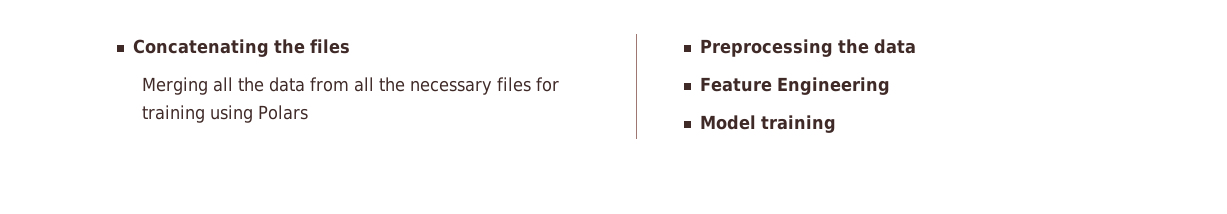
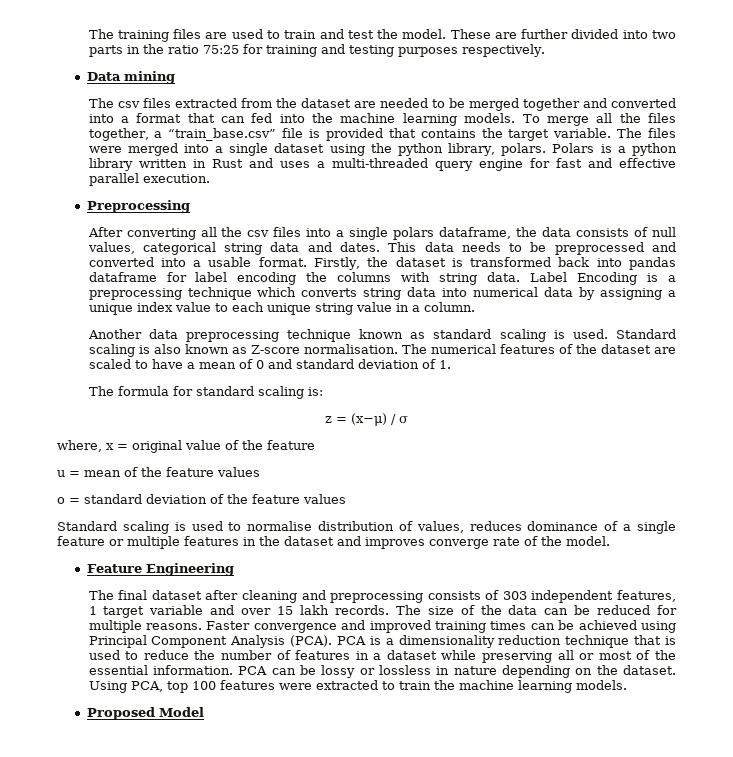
[133,39,351,57] [141,77,559,95] [141,105,308,123] [700,39,917,57] [700,77,891,95] [700,115,837,133] Concatenating the files // Merging all the data from all the necessary files for training using Polars // Preprocessing the data // Feature Engineering // Model training -> [88,29,677,42] [88,44,545,57] [86,71,175,84] [88,98,676,111] [88,113,676,126] [88,128,676,141] [88,143,677,156] [88,158,676,171] [88,173,210,186] [86,200,190,213] [87,227,676,240] [87,242,677,255] [88,257,676,270] [88,272,676,285] [88,287,677,300] [88,302,475,315] [87,329,677,342] [88,344,676,357] [88,359,451,369] [88,386,323,399] [325,413,408,426] [57,440,315,453] [57,467,260,477] [57,494,346,504] [57,521,676,534] [57,536,610,549] [86,563,234,576] [88,590,676,603] [88,605,678,618] [88,620,677,633] [88,635,676,648] [88,650,676,663] [88,665,676,678] [88,680,627,693] [86,707,204,720] The training files are used to train and test the model. These are further divided into two parts in the ratio 75:25 for training and testing purposes respectively. // Data mining // The csv files extracted from the dataset are needed to be merged together and converted into a format that can fed into the machine learning models. To merge all the files together, a “train_base.csv” file is provided that contains the target variable. The files were merged into a single dataset using the python library, polars. Polars is a python library written in Rust and uses a multi-threaded query engine for fast and effective parallel execution. // Preprocessing // After converting all the csv files into a single polars dataframe, the data consists of null values, categorical string data and dates. This data needs to be preprocessed and converted into a usable format. Firstly, the dataset is transformed back into pandas dataframe for label encoding the columns with string data. Label Encoding is a preprocessing technique which converts string data into numerical data by assigning a unique index value to each unique string value in a column. // Another data preprocessing technique known as standard scaling is used. Standard scaling is also known as Z-score normalisation. The numerical features of the dataset are scaled to have a mean of 0 and standard deviation of 1. // The formula for standard scaling is: // z = (x−μ) / σ // where, x = original value of the feature // u = mean of the feature values // o = standard deviation of the feature values // Standard scaling is used to normalise distribution of values, reduces dominance of a single feature or multiple features in the dataset and improves converge rate of the model. // Feature Engineering // The final dataset after cleaning and preprocessing consists of 303 independent features, 1 target variable and over 15 lakh records. The size of the data can be reduced for multiple reasons. Faster convergence and improved training times can be achieved using Principal Component Analysis (PCA). PCA is a dimensionality reduction technique that is used to reduce the number of features in a dataset while preserving all or most of the essential information. PCA can be lossy or lossless in nature depending on the dataset. Using PCA, top 100 features were extracted to train the machine learning models. // Proposed Model

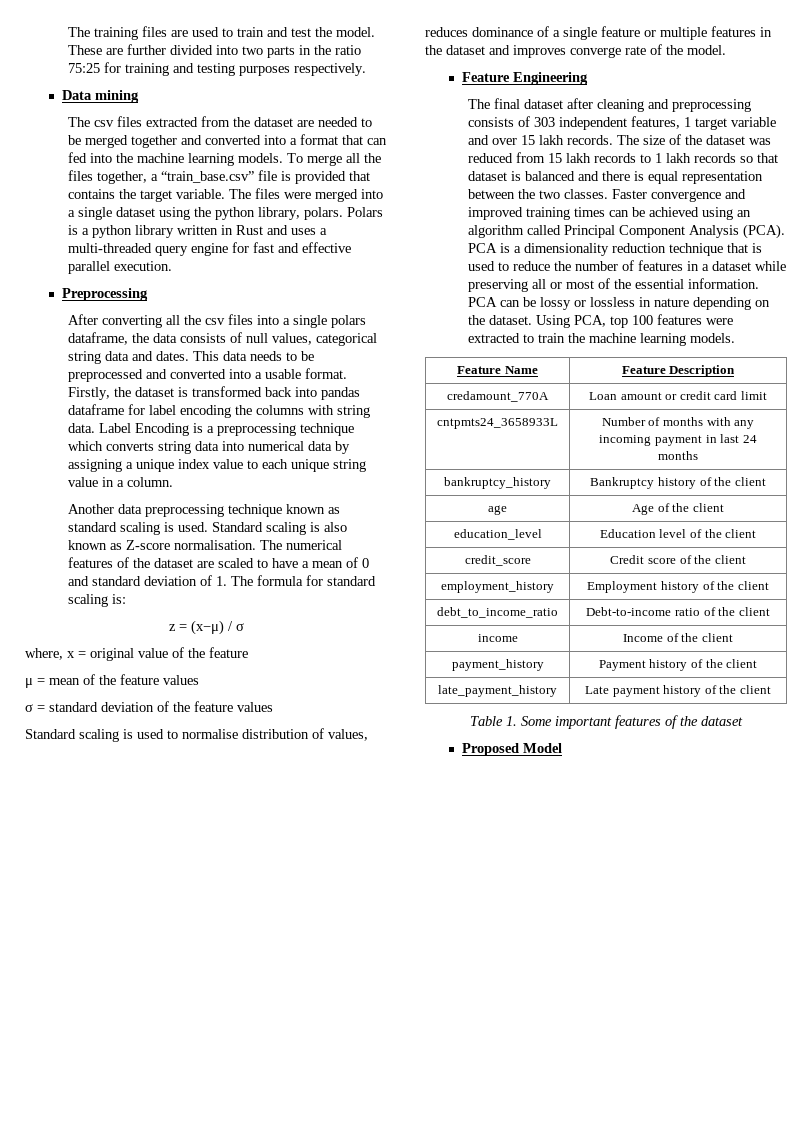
(451, 364) // -> (227, 581) none
[57,470,65,477] u -> [25,678,33,688] μ
[57,497,65,504] o -> [25,704,33,712] σ
[508,605,678,615] [88,620,202,633] data can be reduced for multiple reasons. -> [705,135,771,145] [467,152,778,163] [467,171,763,184] [467,189,608,199] dataset was reduced from 15 lakh records to 1 lakh records so that dataset is balanced and there is equal representation between the two classes.
(677, 627) none -> [736,210,751,217] [467,225,561,238] an algorithm called
(627, 685) none -> [457,366,538,374] [621,365,736,377] [447,391,549,402] [589,391,767,400] [437,418,558,429] [601,417,755,429] [599,434,757,446] [658,451,698,460] [444,477,551,489] [590,477,766,489] [488,505,507,515] [632,503,724,515] [453,529,542,540] [599,529,757,538] [464,555,531,566] [610,555,746,564] [441,581,554,593] [587,581,769,593] [437,607,558,618] [586,607,770,616] [477,634,518,642] [623,633,733,642] [451,659,544,671] [598,659,758,671] [438,685,557,697] [585,685,771,697] [470,715,743,729] // Feature Name | Feature Description // credamount_770A | Loan amount or credit card limit // cntpmts24_3658933L | Number of months with any incoming payment in last 24 months // bankruptcy_history | Bankruptcy history of the client // age | Age of the client // education_level | Education level of the client // credit_score | Credit score of the client // employment_history | Employment history of the client // debt_to_income_ratio | Debt-to-income ratio of the client // income | Income of the client // payment_history | Payment history of the client // late_payment_history | Late payment history of the client // Table 1. Some important features of the dataset

